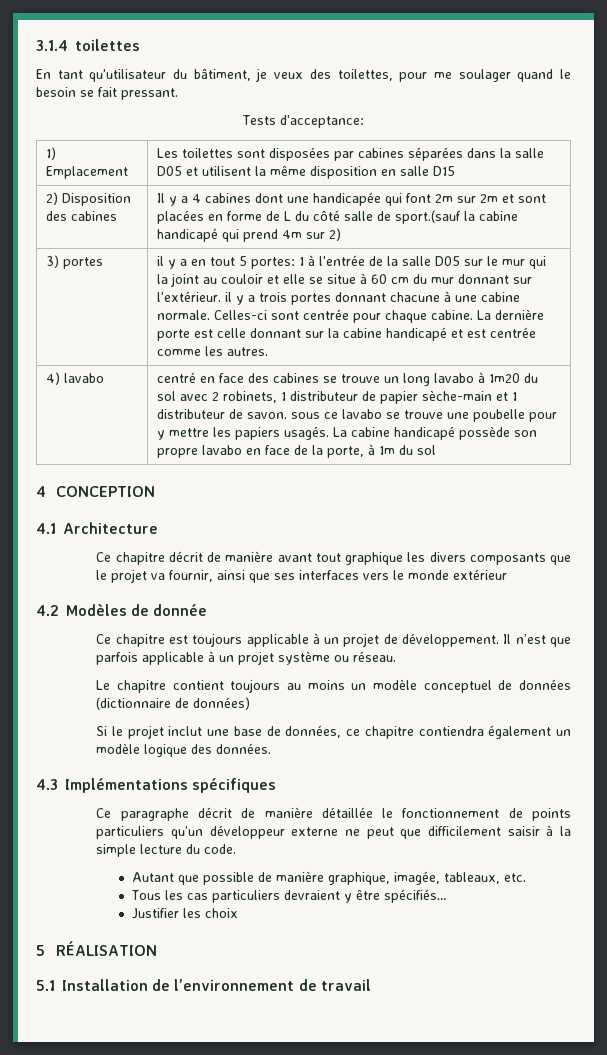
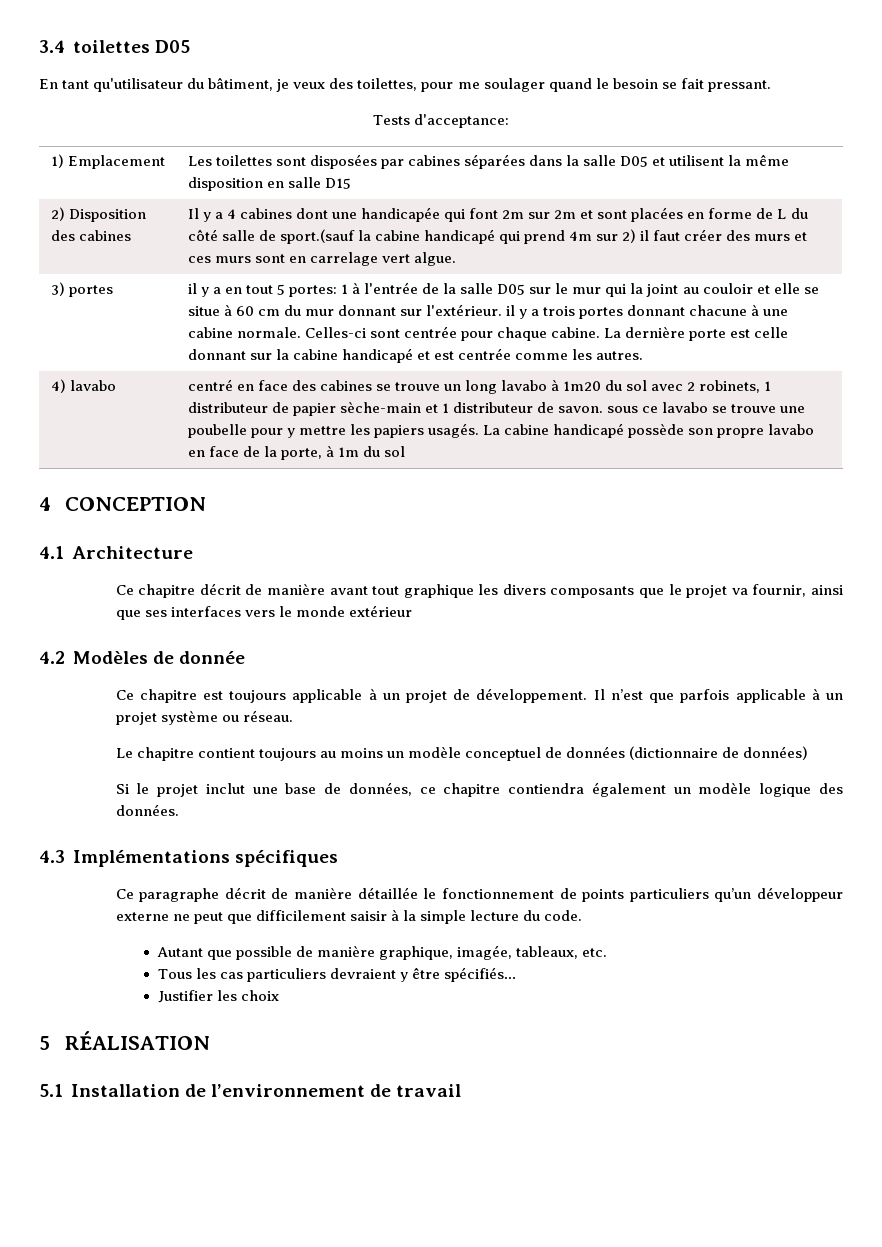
[36,39,140,51] 3.1.4 toilettes -> [39,40,190,53] 3.4 toilettes D05
(342, 234) none -> [640,229,808,241] [187,252,456,266] il faut créer des murs et ces murs sont en carrelage vert algue.

